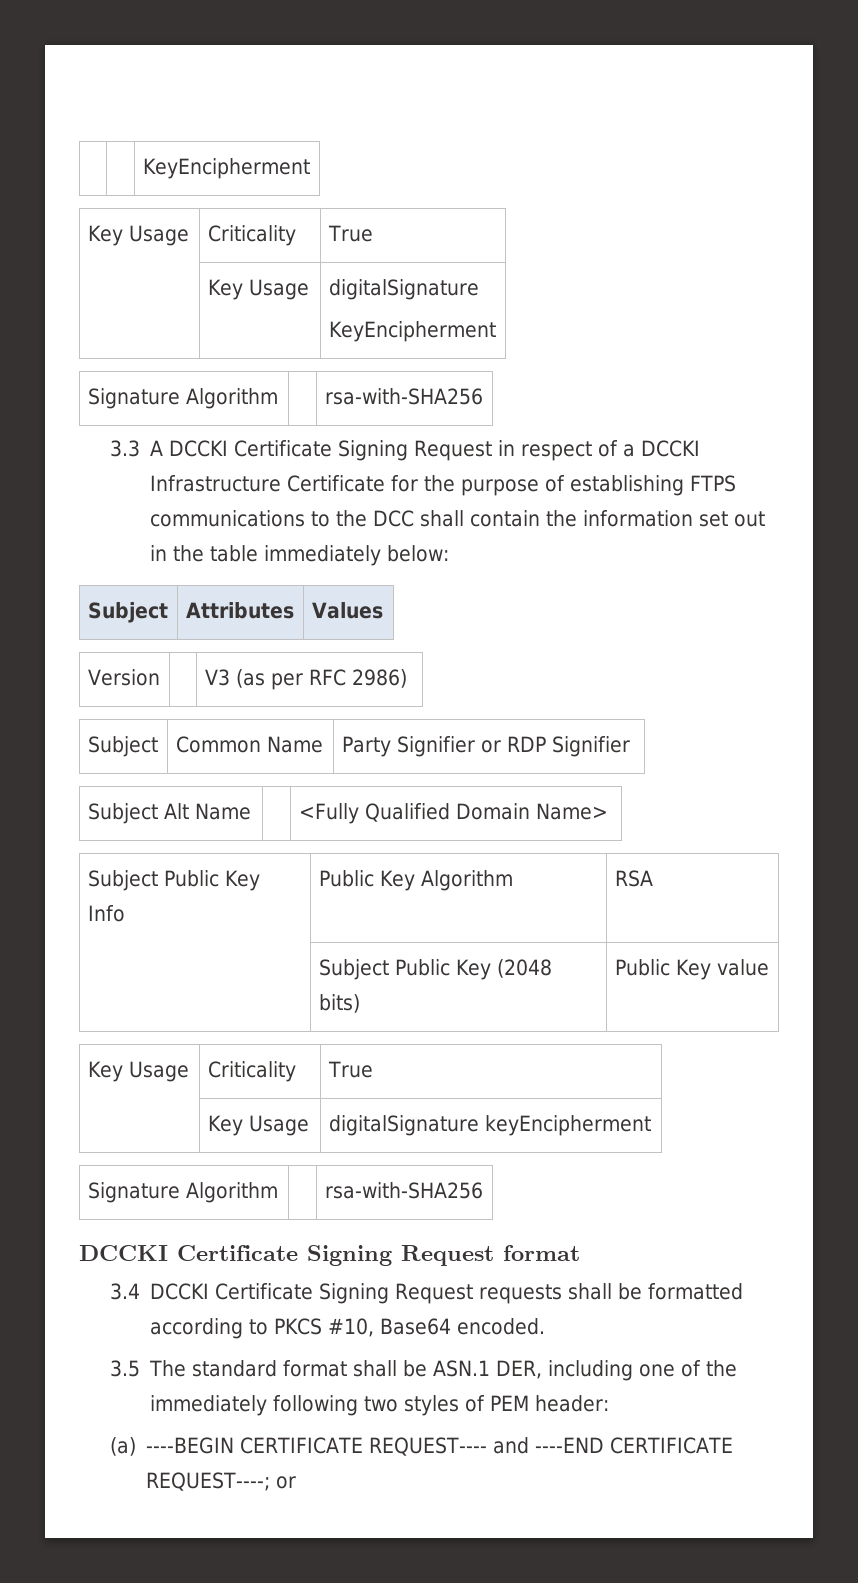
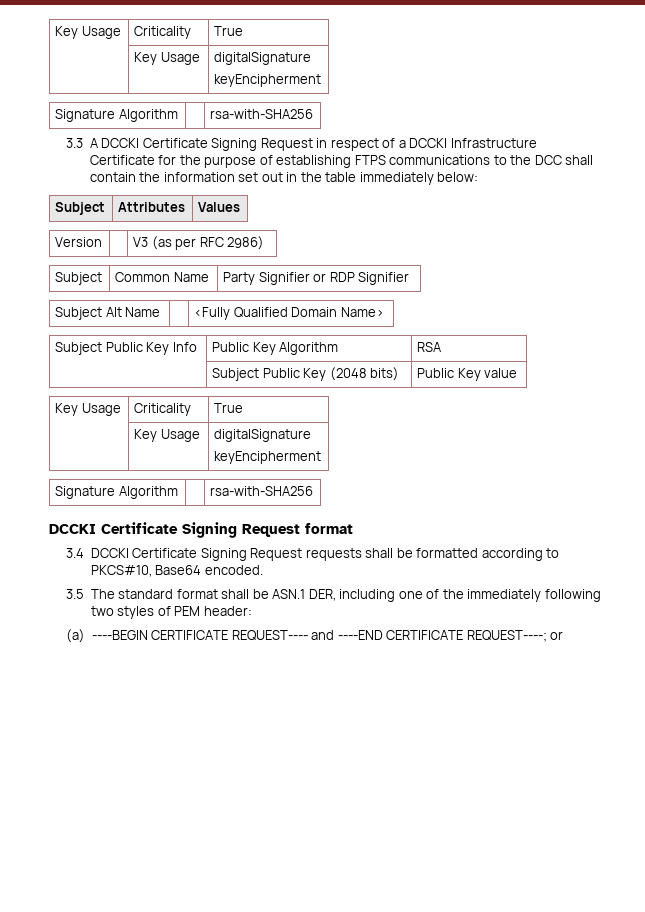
[142,158,310,179] [87,225,189,246] [207,225,296,246] [327,225,373,242] [207,279,309,300] [328,279,479,300] [328,321,496,342] | | KeyEncipherment // Key Usage | Criticality | True // | Key Usage | digitalSignature // KeyEncipherment -> [55,26,121,39] [134,26,192,39] [214,26,244,36] [134,52,200,65] [214,52,312,65] [214,74,322,87] Key Usage | Criticality | True // | Key Usage | digitalSignature // keyEncipherment
(479, 1125) none -> (312, 435) //
[273,1318,374,1337] PKCS #10, -> [90,565,152,577] PKCS#10,

